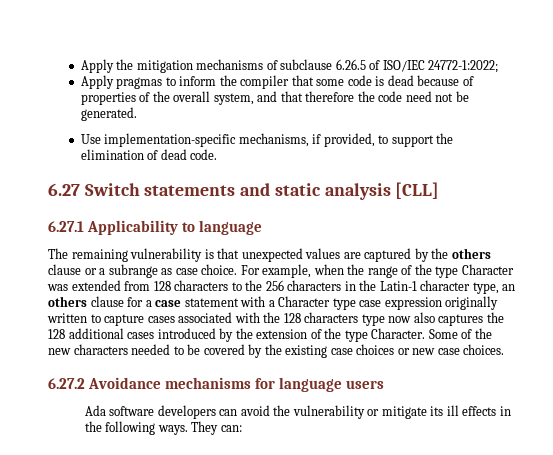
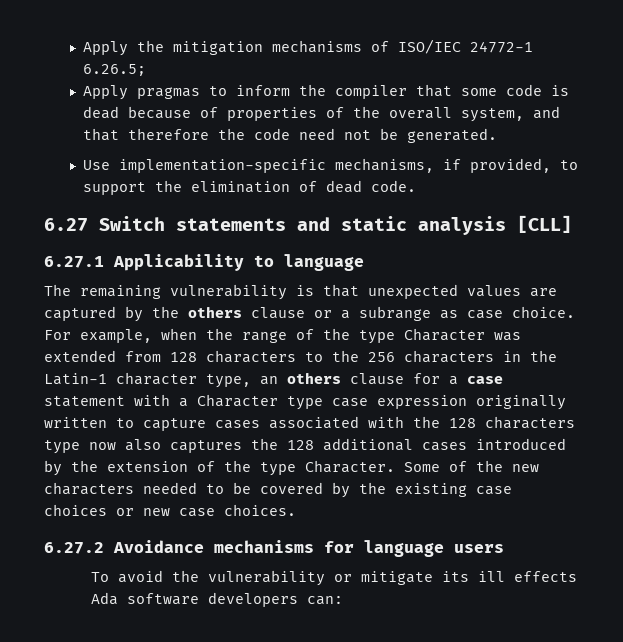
[280,59,499,73] subclause 6.26.5 of ISO/IEC 24772-1:2022; -> [398,39,534,54] [83,64,147,76] ISO/IEC 24772-1 6.26.5;
[84,405,238,419] Ada software developers can -> [90,572,109,582] To
[499,406,511,416] [84,421,219,435] in the following ways. They -> [90,592,298,607] Ada software developers

